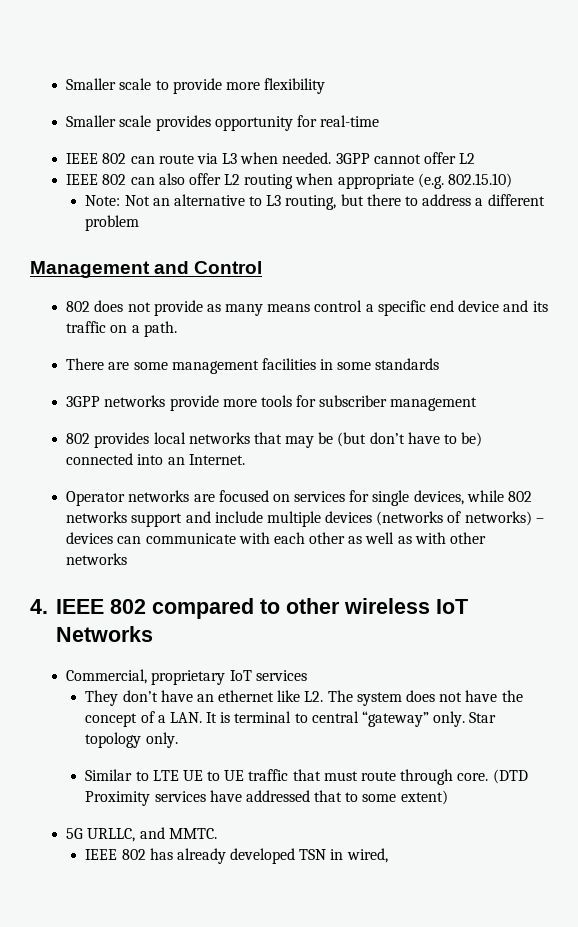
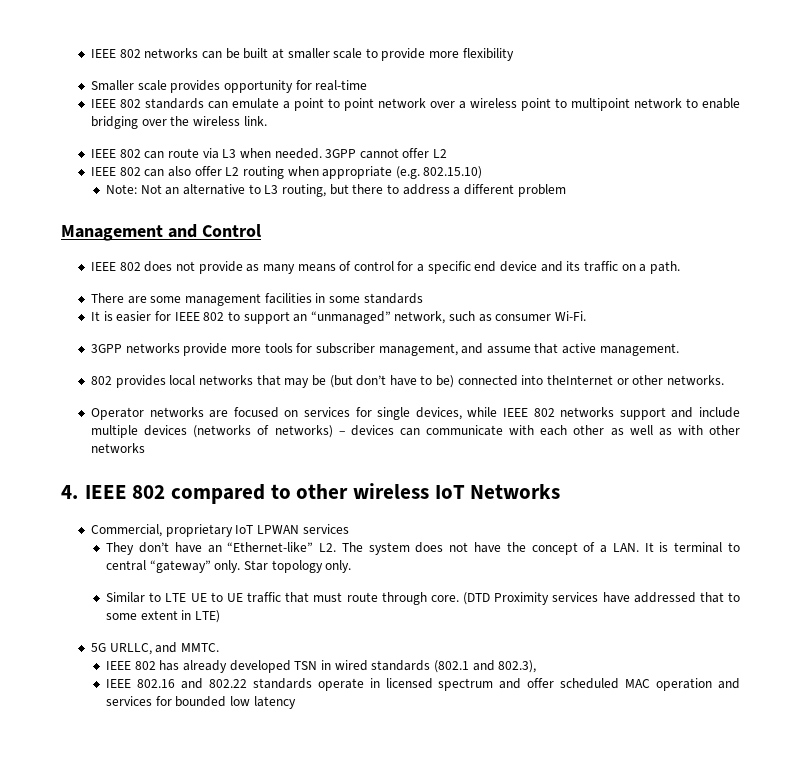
[66,78,117,90] Smaller -> [90,48,330,59] IEEE 802 networks can be built at smaller
(380, 121) none -> [90,98,741,111] [90,116,267,129] // IEEE 802 standards can emulate a point to point network over a wireless point to multipoint network to enable bridging over the wireless link.
(263, 267) none -> [90,262,116,271] IEEE
[314,300,363,312] control -> [339,261,414,271] of control for
(440, 364) none -> [90,311,587,324] // It is easier for IEEE 802 to support an “unmanaged” network, such as consumer Wi-Fi.
[390,397,478,411] management -> [378,343,679,356] management, and assume that active management.
[167,454,245,465] an Internet. -> [547,375,724,385] theInternet or other networks.
(504, 496) none -> [502,408,528,417] IEEE
(252, 675) none -> [256,525,299,534] LPWAN
[218,690,301,702] ethernet like -> [227,542,314,552] “Ethernet-like”
[400,790,448,805] extent) -> [140,610,221,623] extent in LTE)
[346,848,388,863] wired, -> [334,660,537,673] [106,678,740,691] [106,696,296,709] wired standards (802.1 and 802.3), // IEEE 802.16 and 802.22 standards operate in licensed spectrum and offer scheduled MAC operation and services for bounded low latency

